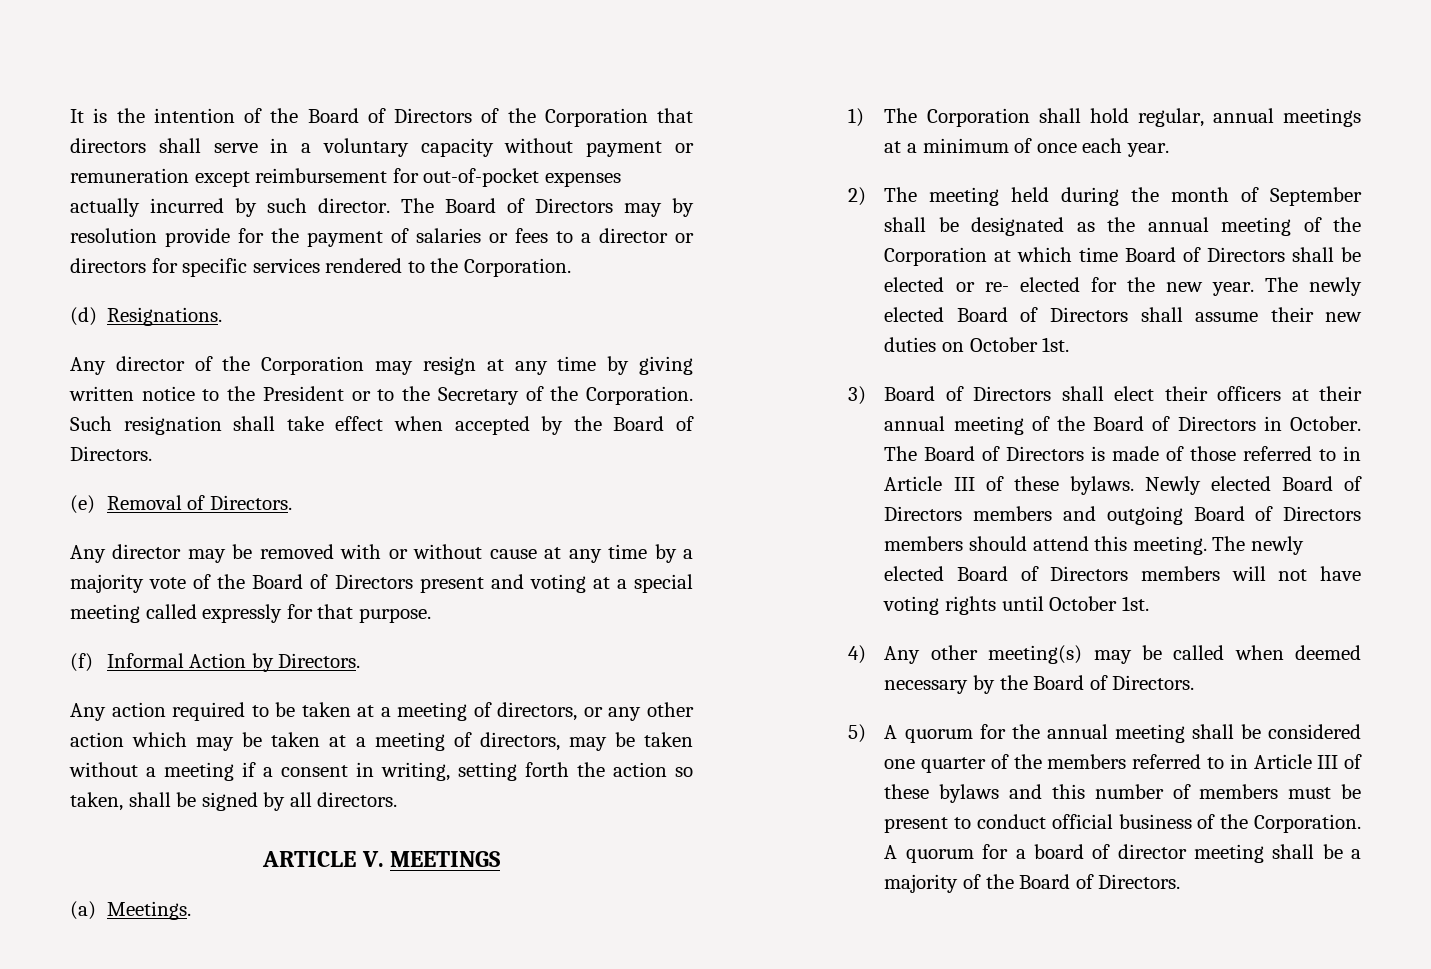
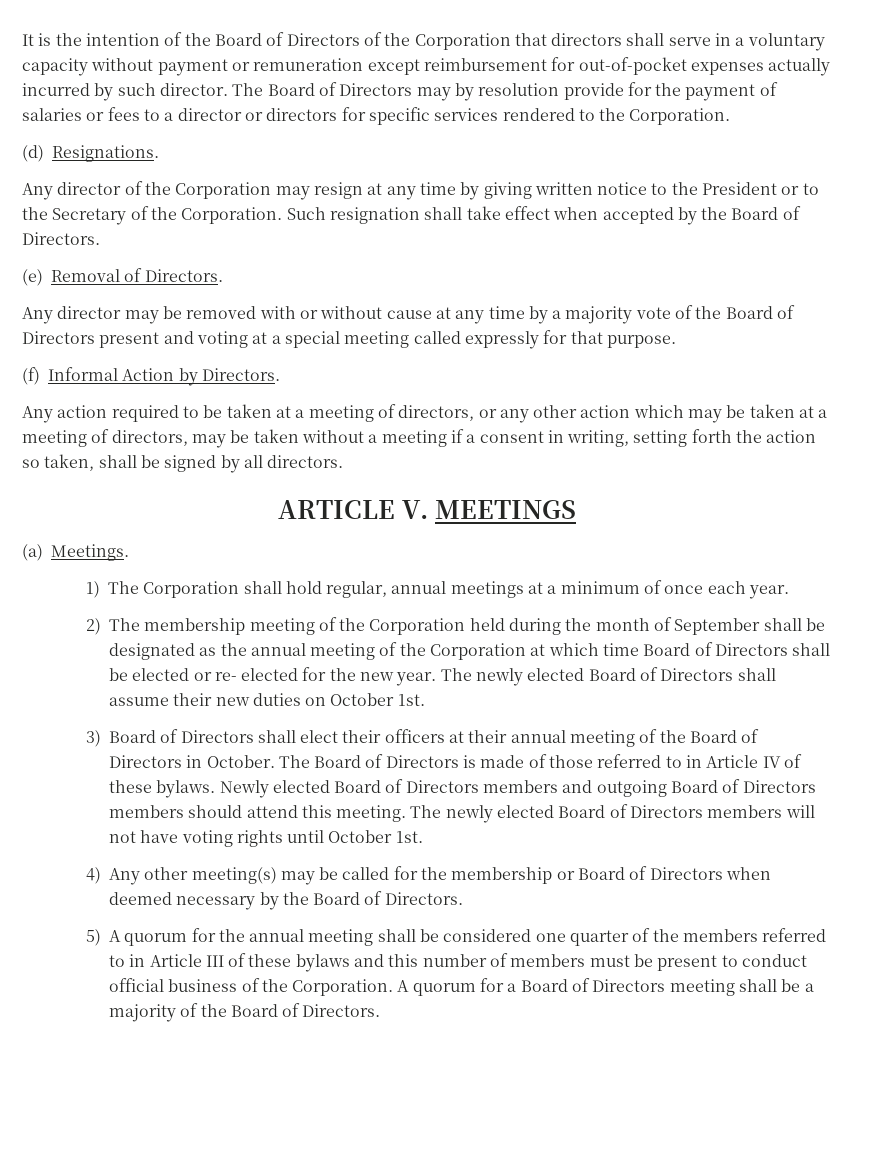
[929,187,1000,206] meeting -> [144,617,466,635] membership meeting of the Corporation
[953,477,975,491] III -> [762,756,781,768] IV
(1225, 652) none -> [393,866,723,884] for the membership or Board of Directors
[1033,844,1187,859] board of director -> [520,978,666,992] Board of Directors

